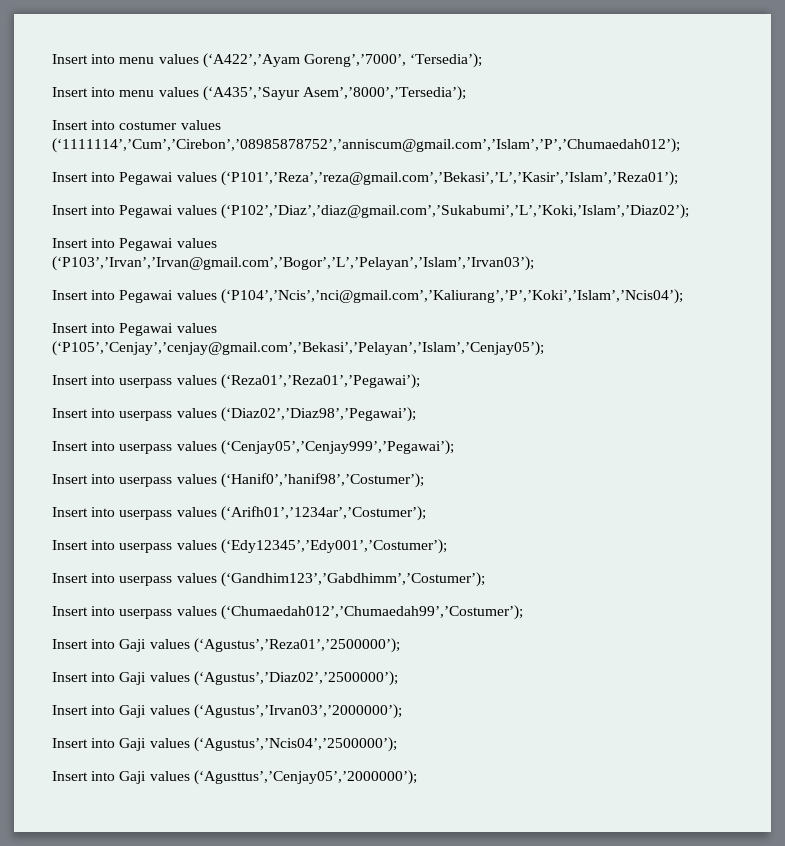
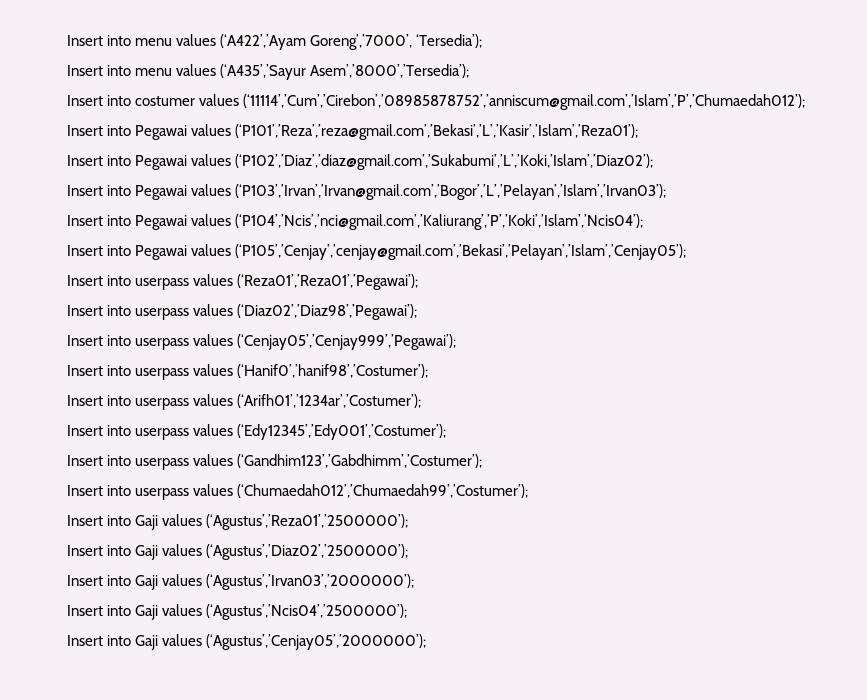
[52,138,680,153] (‘1111114’,’Cum’,’Cirebon’,’08985878752’,’anniscum@gmail.com’,’Islam’,’P’,’Chumaedah012’); -> [243,94,806,110] (‘11114’,’Cum’,’Cirebon’,’08985878752’,’anniscum@gmail.com’,’Islam’,’P’,’Chumaedah012’);
[193,770,417,785] (‘Agusttus’,’Cenjay05’,’2000000’); -> [206,634,427,650] (‘Agustus’,’Cenjay05’,’2000000’);

